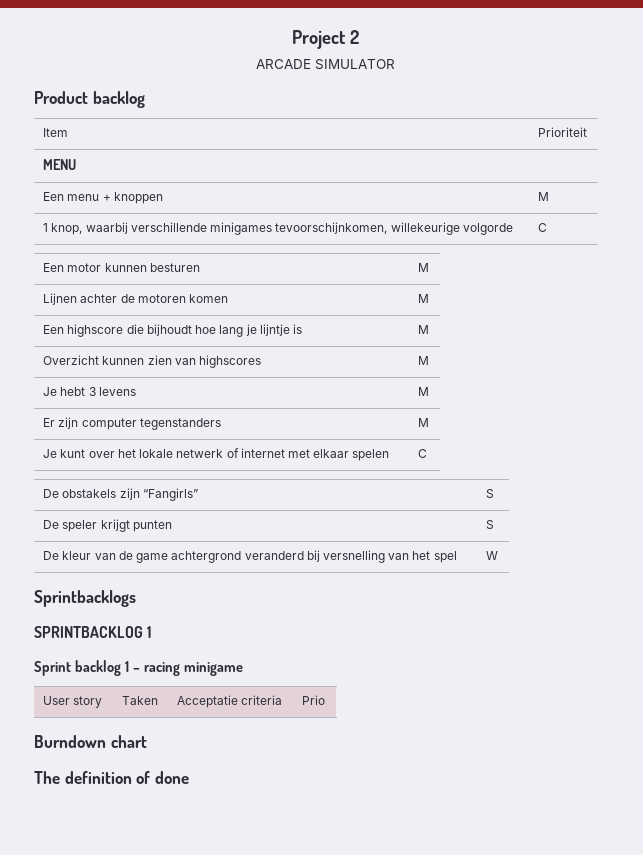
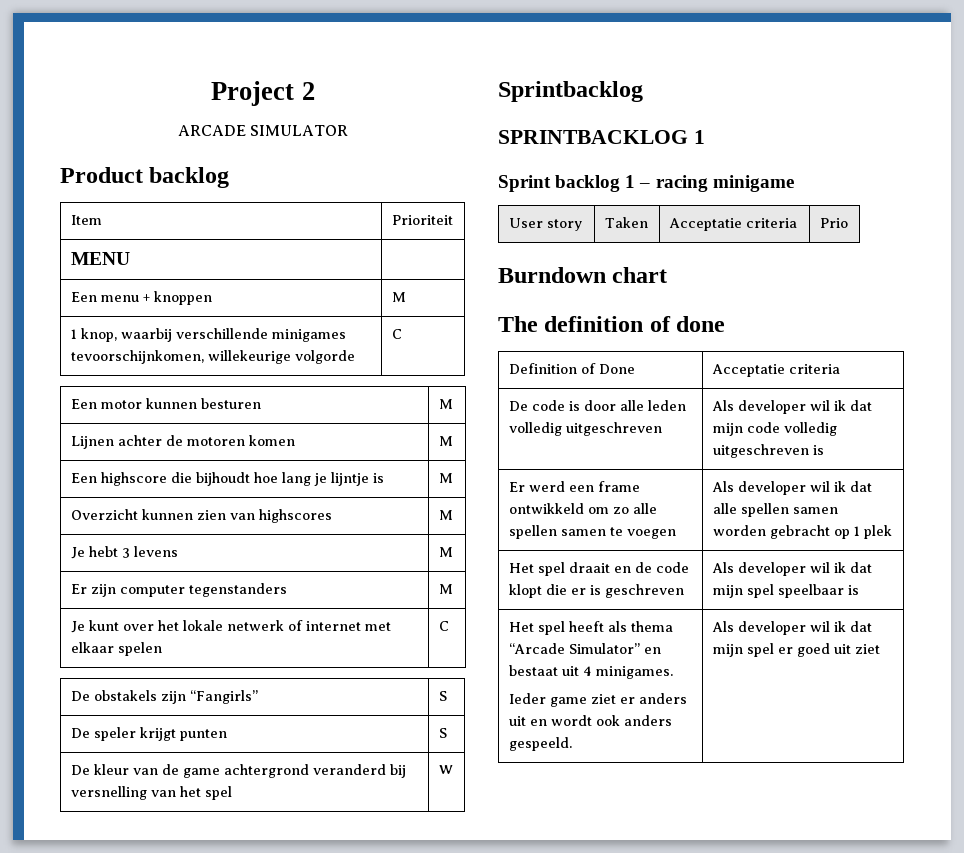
[34,590,136,607] Sprintbacklogs -> [498,81,643,102] Sprintbacklog
(189, 777) none -> [508,363,635,374] [711,364,840,377] [508,400,686,411] [508,422,662,436] [711,400,872,414] [712,422,837,436] [712,444,824,458] [508,481,640,492] [508,503,657,514] [508,525,676,539] [711,481,872,495] [712,503,838,517] [712,525,892,539] [508,562,689,576] [508,584,684,598] [711,562,872,576] [712,584,859,598] [508,621,673,635] [508,643,661,654] [508,665,673,679] [508,693,687,707] [508,715,672,726] [508,737,572,751] [711,621,872,635] [712,643,880,657] // Definition of Done | Acceptatie criteria // De code is door alle leden volledig uitgeschreven | Als developer wil ik dat mijn code volledig uitgeschreven is // Er werd een frame ontwikkeld om zo alle spellen samen te voegen | Als developer wil ik dat alle spellen samen worden gebracht op 1 plek // Het spel draait en de code klopt die er is geschreven | Als developer wil ik dat mijn spel speelbaar is // Het spel heeft als thema “Arcade Simulator” en bestaat uit 4 minigames. // Ieder game ziet er anders uit en wordt ook anders gespeeld. | Als developer wil ik dat mijn spel er goed uit ziet

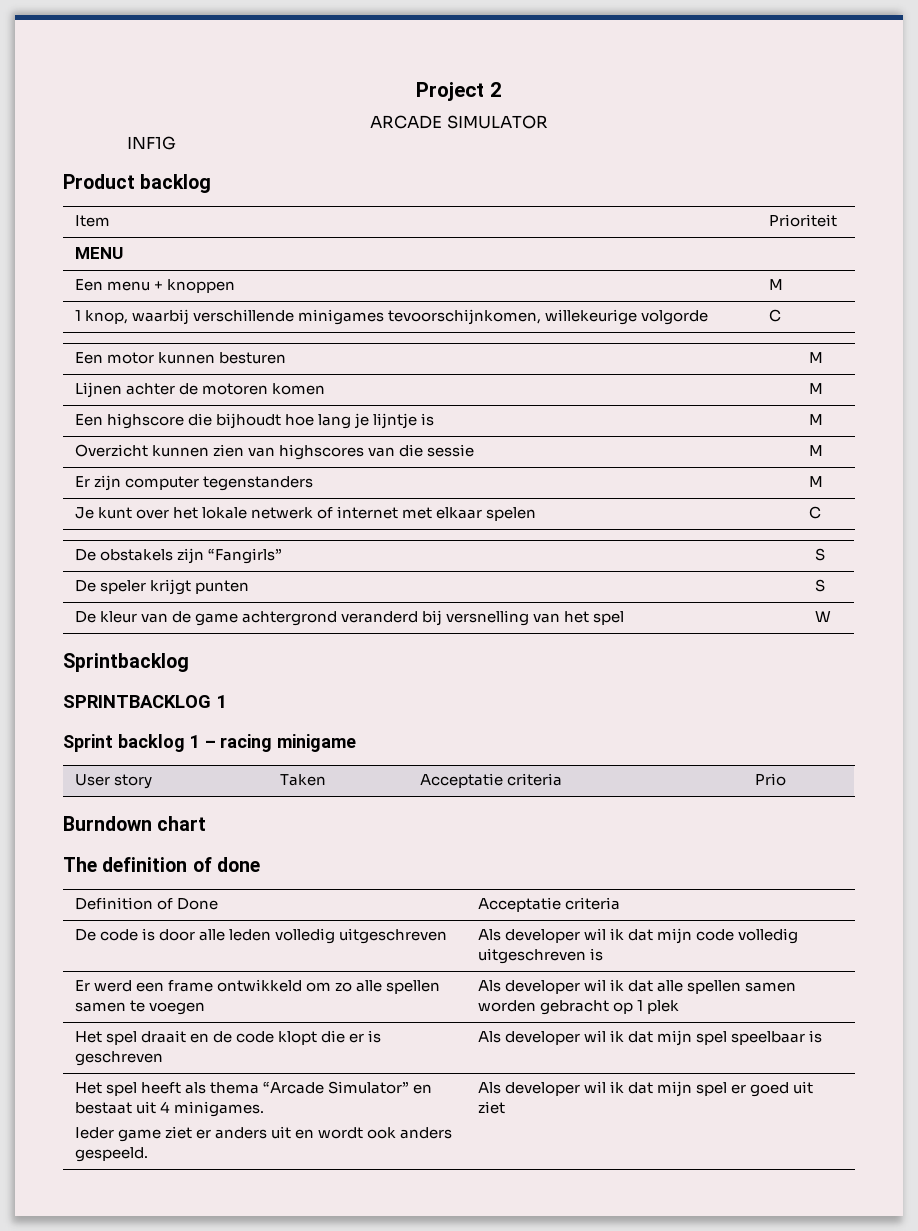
(349, 130) none -> [126,136,176,150] // INF1G
[438,510,453,520] [70,546,178,559] | M // Je hebt 3 levens -> [367,444,474,457] van die sessie

